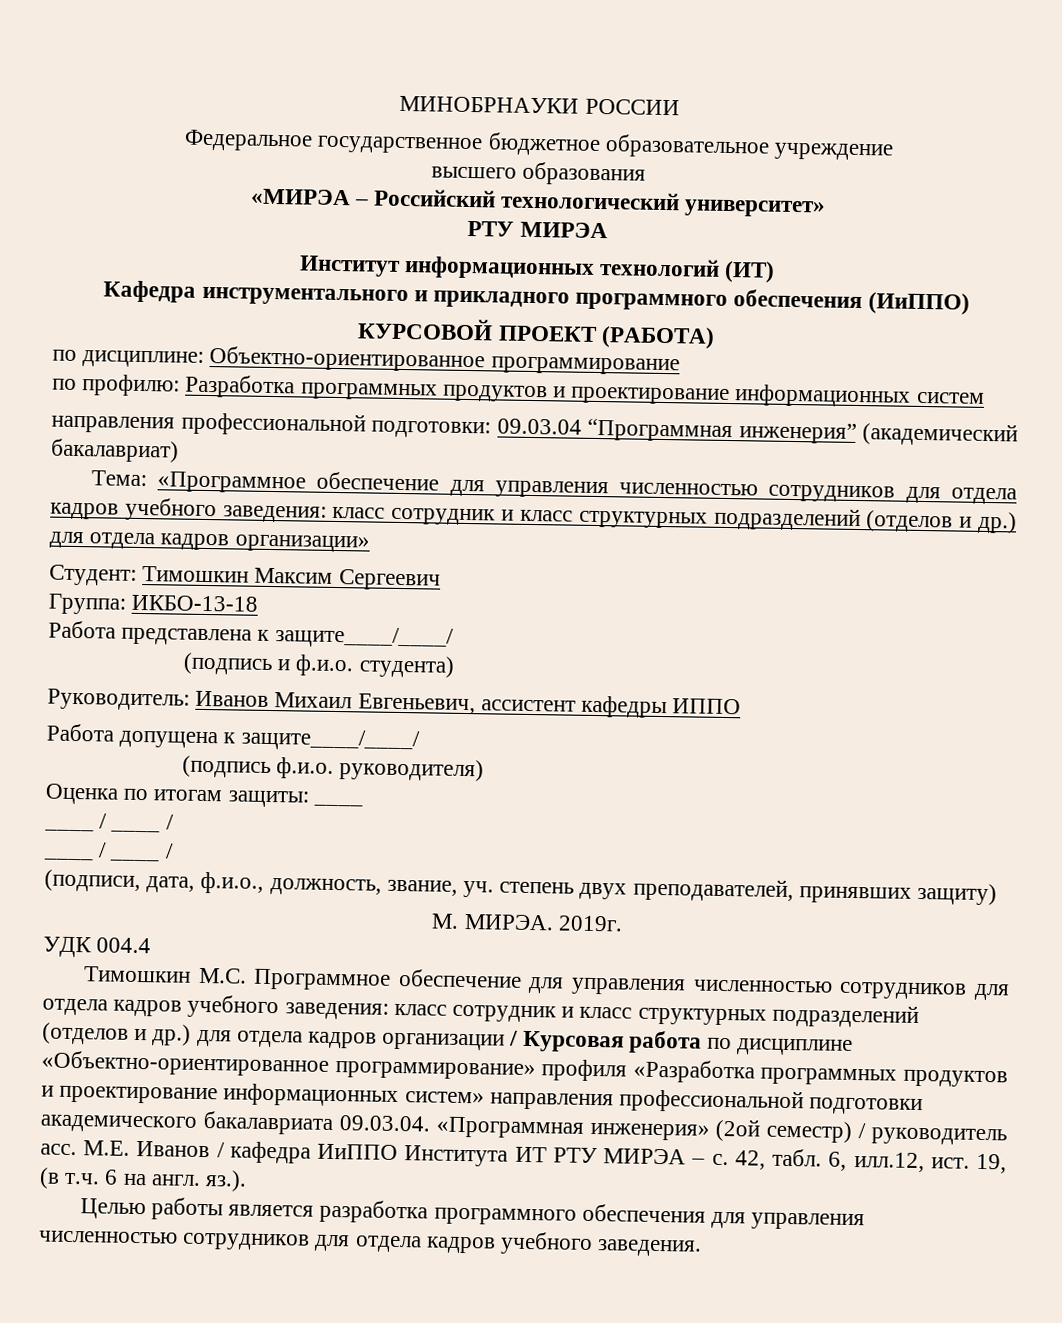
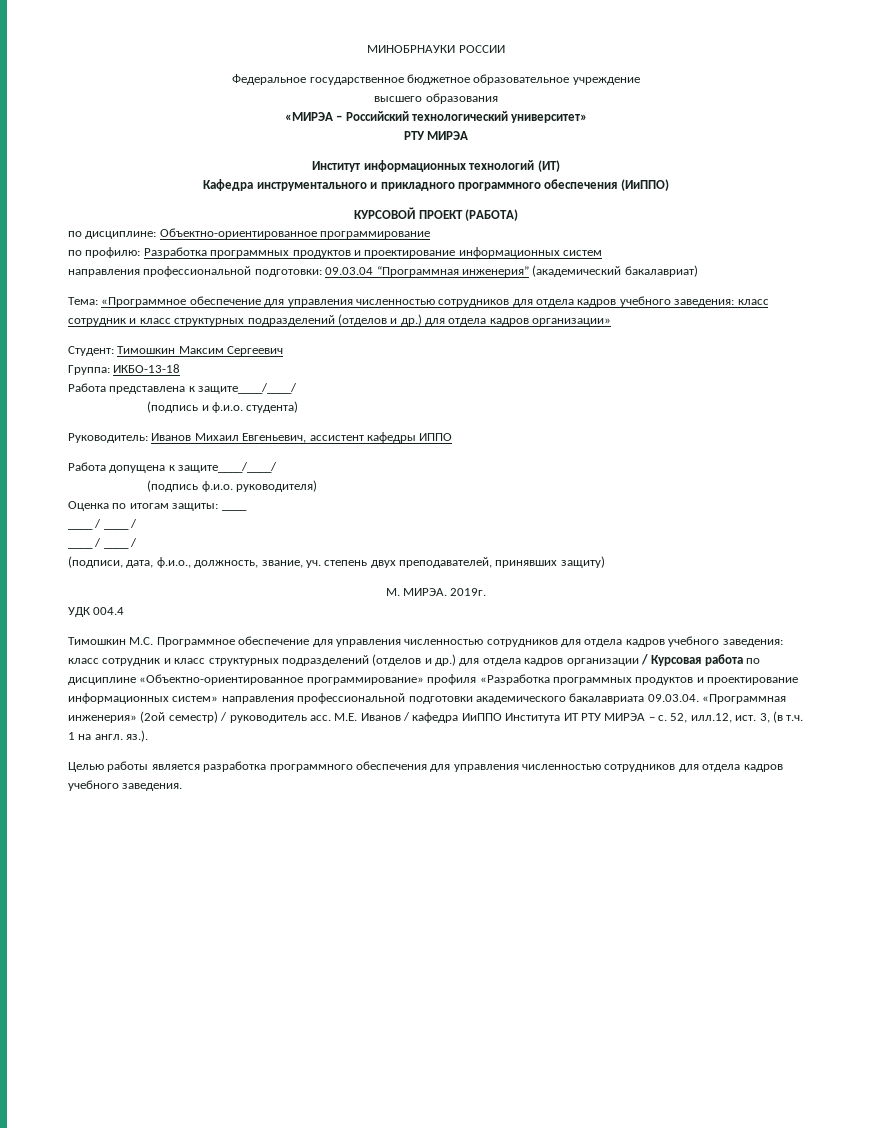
[734,1148,848,1171] 42, табл. 6, -> [670,713,688,723] 52,
[976,1153,1008,1174] 19, -> [759,713,770,723] 3,
[104,1169,119,1185] 6 -> [68,732,75,740] 1

